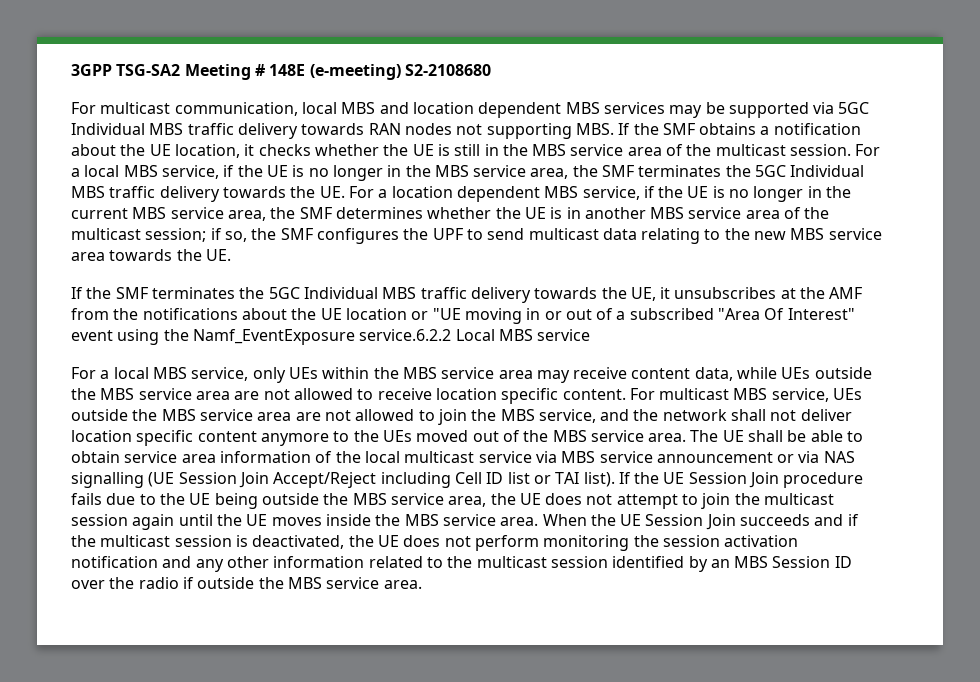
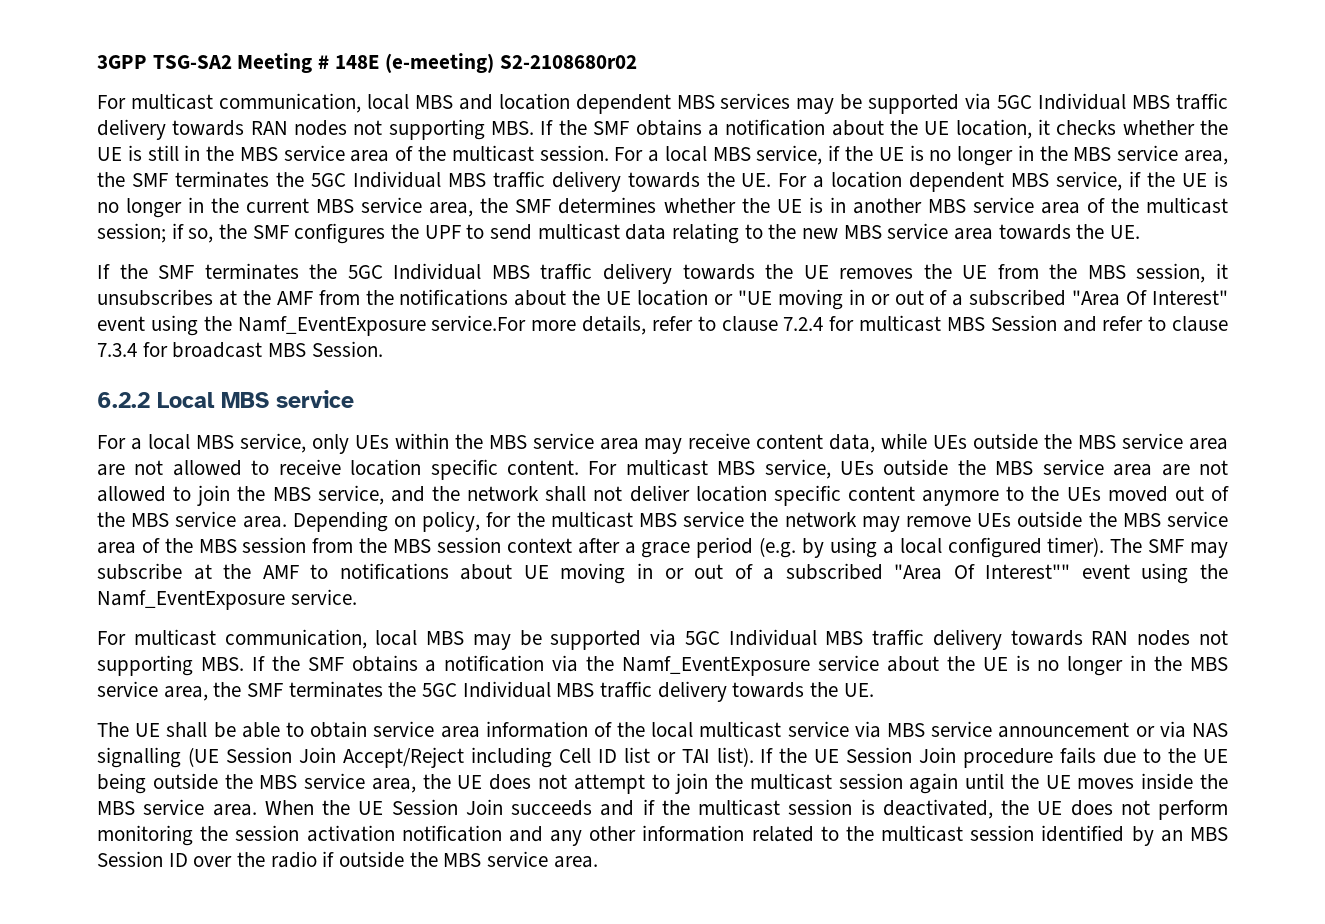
[404,64,491,76] S2-2108680 -> [500,55,638,69] S2-2108680r02
[630,287,656,301] UE, -> [803,263,1206,283] UE removes the UE from the MBS session,
[359,329,452,341] service.6.2.2 -> [431,315,1229,335] [97,341,383,358] [97,392,150,408] service.For more details, refer to clause 7.2.4 for multicast MBS Session and refer to clause 7.3.4 for broadcast MBS Session. // 6.2.2
(687, 437) none -> [292,511,1229,532] [97,537,1228,558] [97,563,1228,584] [97,589,357,610] [97,629,1228,650] [97,655,1228,676] [97,681,874,702] Depending on policy, for the multicast MBS service the network may remove UEs outside the MBS service area of the MBS session from the MBS session context after a grace period (e.g. by using a local configured timer). The SMF may subscribe at the AMF to notifications about UE moving in or out of a subscribed "Area Of Interest"" event using the Namf_EventExposure service. // For multicast communication, local MBS may be supported via 5GC Individual MBS traffic delivery towards RAN nodes not supporting MBS. If the SMF obtains a notification via the Namf_EventExposure service about the UE is no longer in the MBS service area, the SMF terminates the 5GC Individual MBS traffic delivery towards the UE. //

